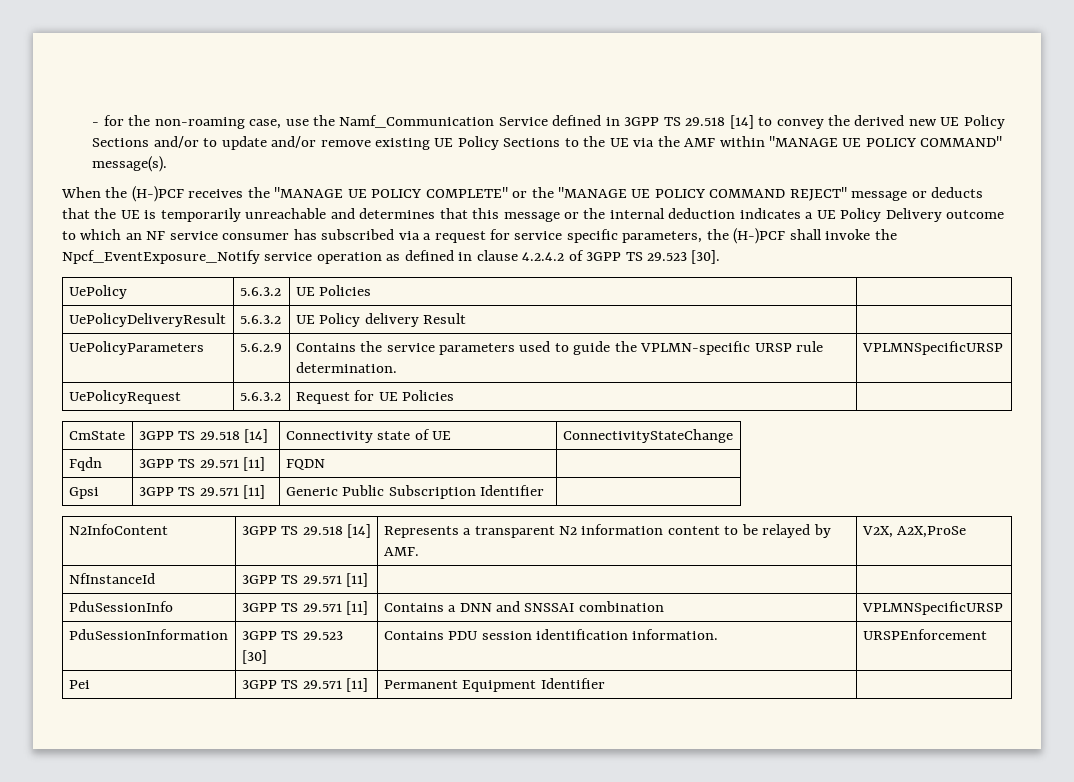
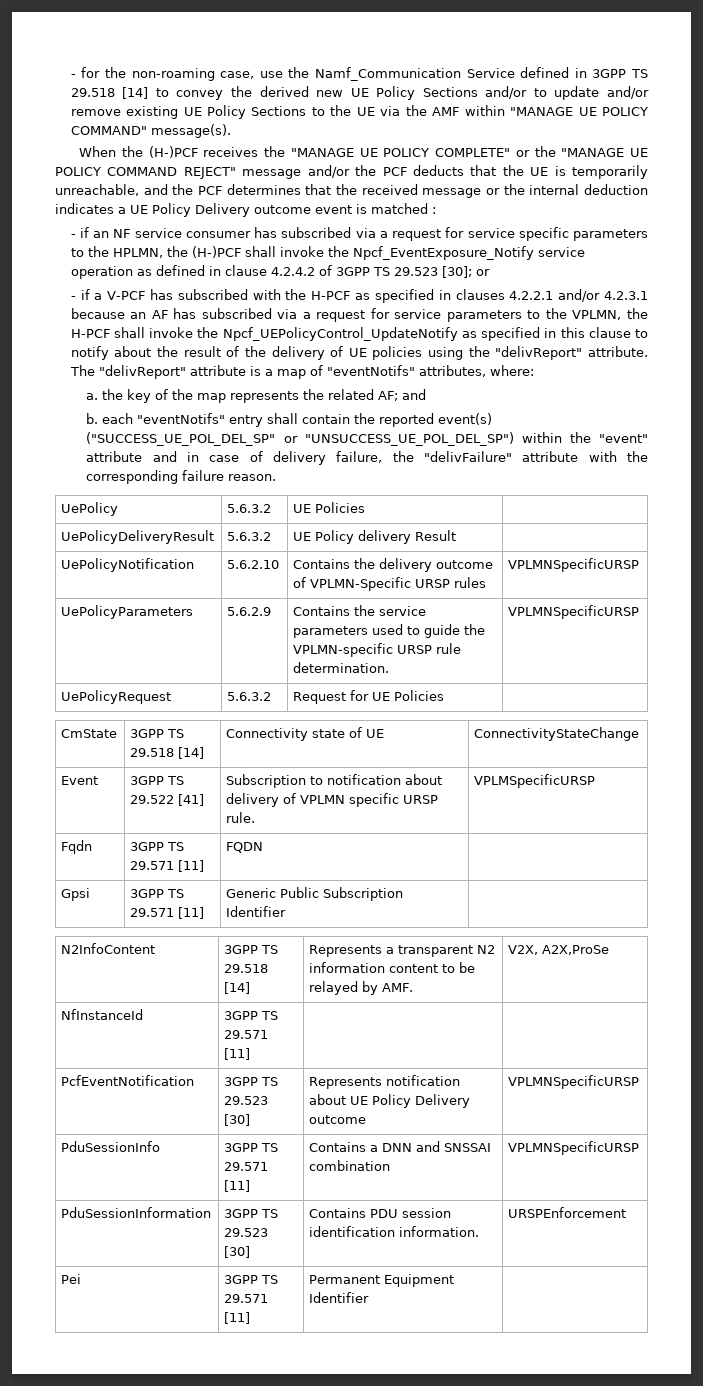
[911,191,927,198] or -> [307,165,407,178] and/or the PCF
[245,208,500,219] unreachable and determines that this -> [55,184,418,196] unreachable, and the PCF determines that the received
[62,229,122,240] to which -> [315,203,436,214] [70,227,89,238] event is matched : // - if
[622,231,703,243] parameters, -> [573,229,648,241] [70,246,163,258] parameters to the HPLMN,
[691,250,721,264] [30]. -> [441,266,490,278] [70,289,648,303] [70,308,648,322] [70,327,648,341] [70,346,649,360] [69,365,534,379] [86,389,427,403] [86,413,493,427] [86,432,648,446] [86,451,648,465] [86,470,277,484] [30]; or // - if a V-PCF has subscribed with the H-PCF as specified in clauses 4.2.2.1 and/or 4.2.3.1 because an AF has subscribed via a request for service parameters to the VPLMN, the H-PCF shall invoke the Npcf_UEPolicyControl_UpdateNotify as specified in this clause to notify about the result of the delivery of UE policies using the "delivReport" attribute. The "delivReport" attribute is a map of "eventNotifs" attributes, where: // a. the key of the map represents the related AF; and // b. each "eventNotifs" entry shall contain the reported event(s) ("SUCCESS_UE_POL_DEL_SP" or "UNSUCCESS_UE_POL_DEL_SP") within the "event" attribute and in case of delivery failure, the "delivFailure" attribute with the corresponding failure reason.
(466, 318) none -> [61,558,195,572] [227,560,280,569] [293,558,494,572] [293,577,487,591] [508,558,640,572] // UePolicyNotification | 5.6.2.10 | Contains the delivery outcome of VPLMN-Specific URSP rules | VPLMNSpecificURSP
(733, 436) none -> [61,776,99,785] [130,776,185,785] [130,794,205,806] [226,774,443,788] [226,793,439,807] [226,812,256,823] [474,774,596,788] // Event | 3GPP TS 29.522 [41] | Subscription to notification about delivery of VPLMN specific URSP rule. | VPLMSpecificURSP
(368, 580) none -> [61,1075,195,1086] [224,1077,279,1086] [224,1096,269,1105] [224,1114,251,1126] [309,1075,461,1089] [309,1094,471,1108] [309,1115,367,1124] [508,1075,640,1089] // PcfEventNotification | 3GPP TS 29.523 [30] | Represents notification about UE Policy Delivery outcome | VPLMNSpecificURSP

